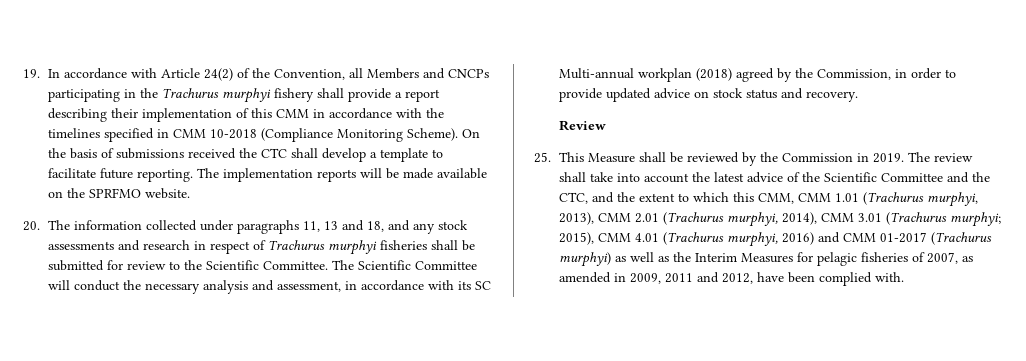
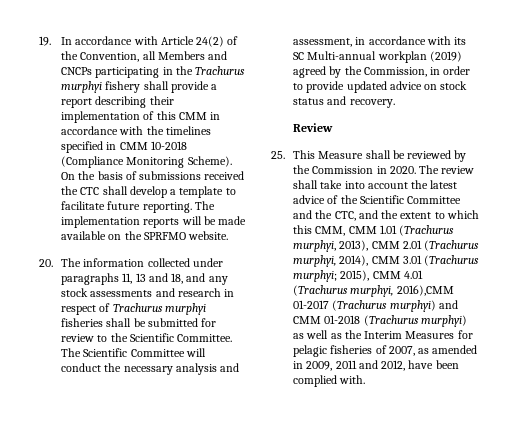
[696,68,733,81] (2018) -> [429,51,462,62] (2019)
[873,153,905,163] 2019. -> [389,166,416,174] 2020.
[782,232,815,245] 2016) -> [396,285,454,296] [293,300,436,312] 2016),CMM 01-2017 (Trachurus murphyi)
[880,232,928,243] 01-2017 -> [324,315,361,324] 01-2018

